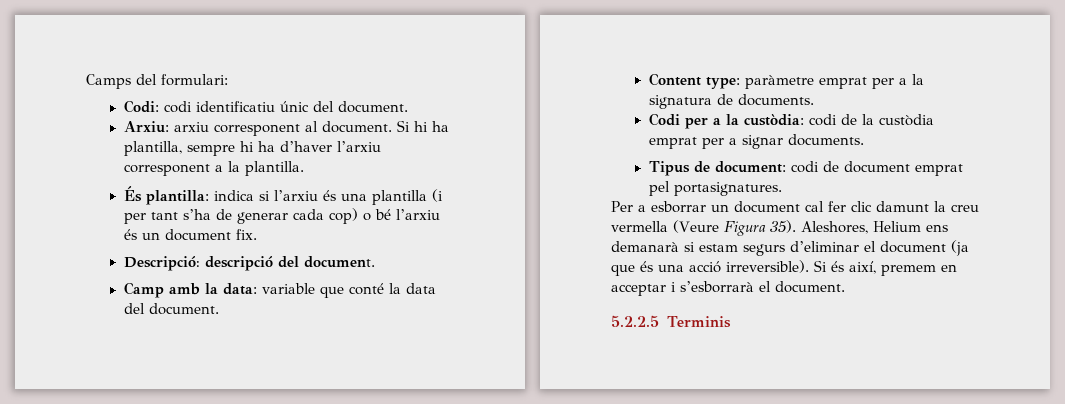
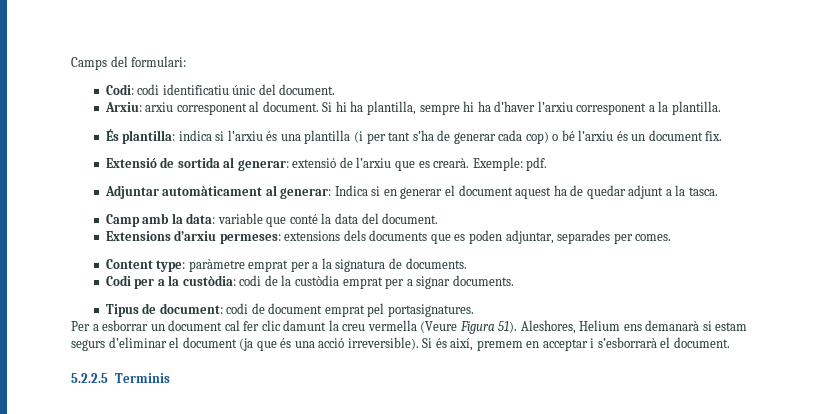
[123,256,375,271] Descripció: descripció del document. -> [105,157,548,171] [104,185,718,199] Extensió de sortida al generar: extensió de l’arxiu que es crearà. Exemple: pdf. // Adjuntar automàticament al generar: Indica si en generar el document aquest ha de quedar adjunt a la tasca.
(219, 309) none -> [105,230,672,244] // Extensions d’arxiu permeses: extensions dels documents que es poden adjuntar, separades per comes.
[769,220,796,233] 35). -> [498,321,518,333] 51).

